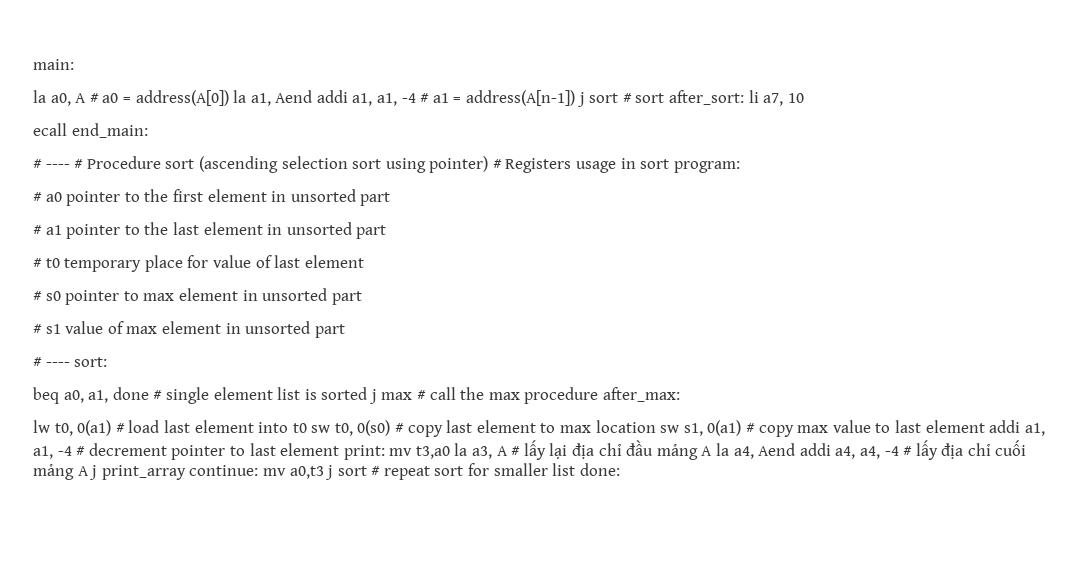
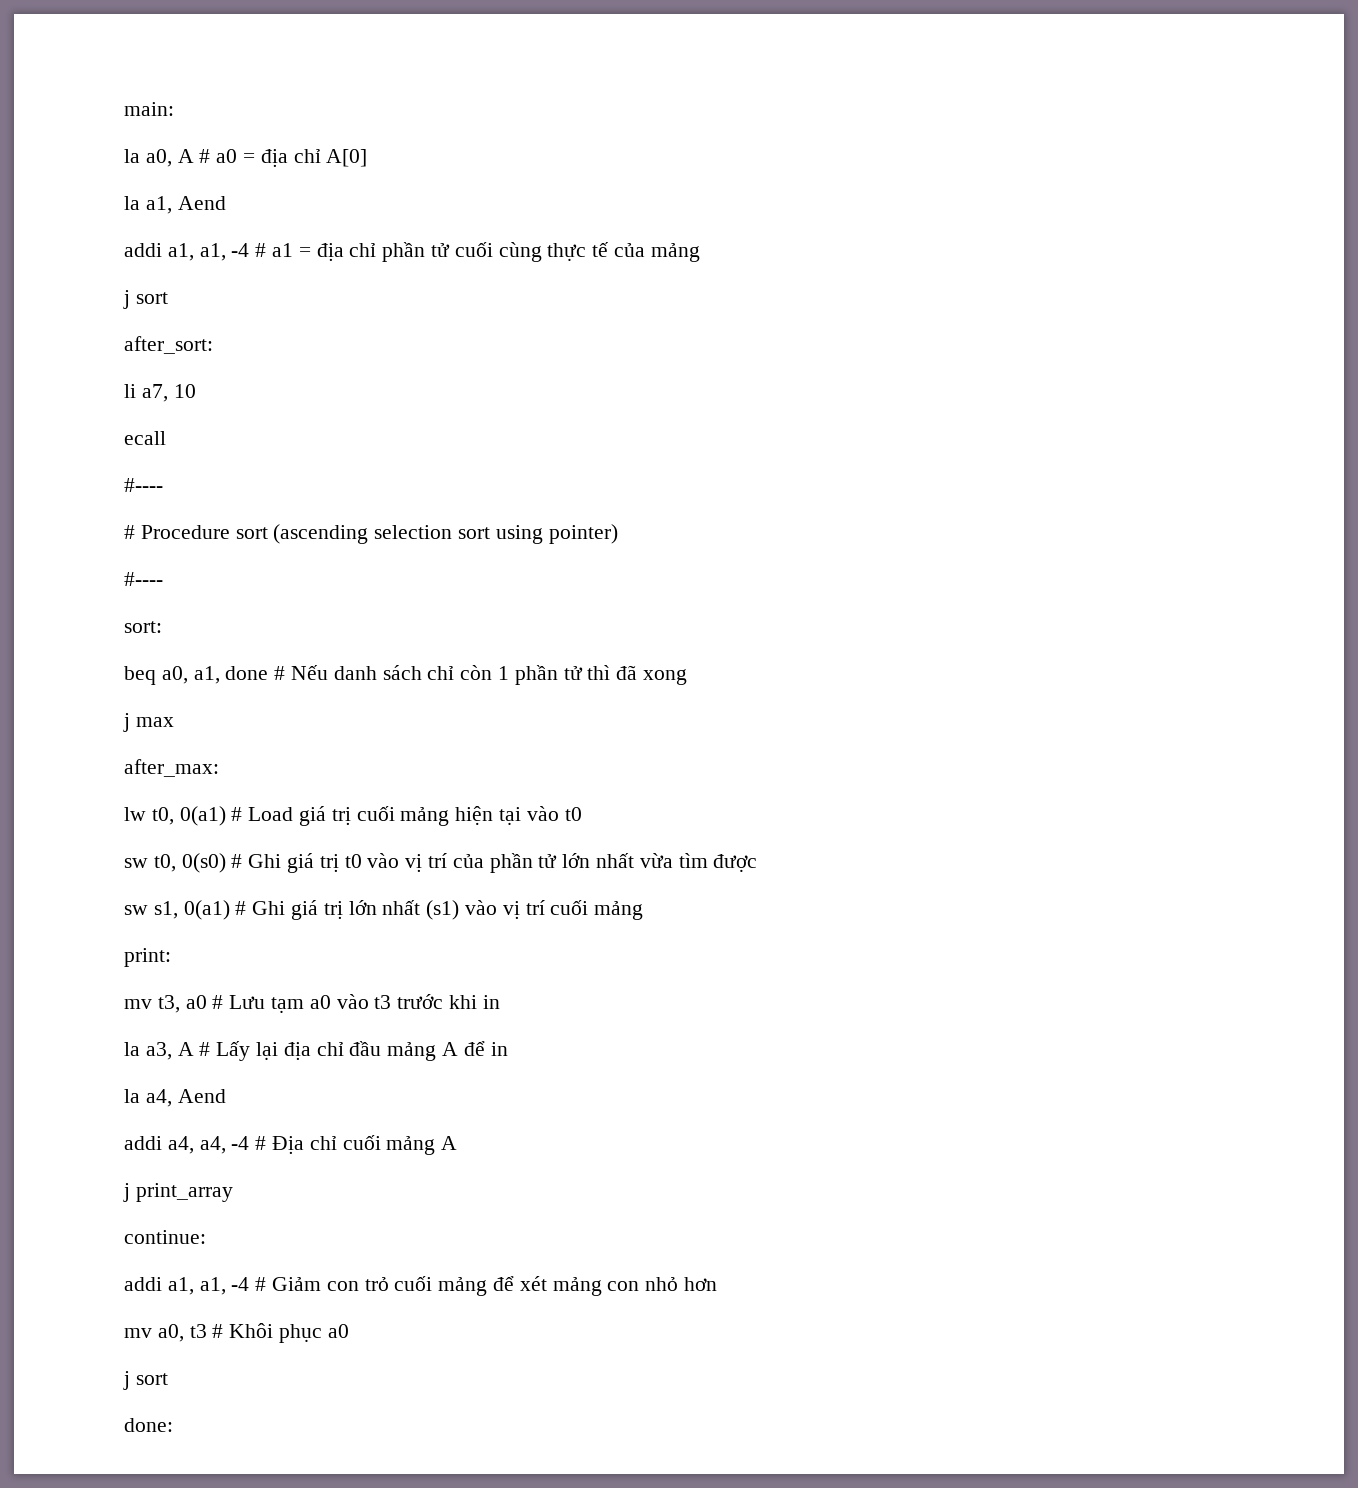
[135,90,229,106] address(A[0]) -> [260,149,368,167] địa chỉ A[0] //
(313, 96) none -> (226, 203) //
[466,90,665,107] address(A[n-1]) j sort # sort -> [316,242,700,262] [123,290,168,309] địa chỉ phần tử cuối cùng thực tế của mảng // j sort //
(744, 97) none -> (213, 345) //
[71,123,148,138] [33,159,70,169] end_main: // # ---- -> [124,478,163,492] // #---- //
[492,158,740,173] [33,189,391,206] [33,222,387,239] [33,255,364,272] [33,288,362,305] [33,321,345,338] [33,357,70,367] # Registers usage in sort program: // # a0 pointer to the first element in unsorted part // # a1 pointer to the last element in unsorted part // # t0 temporary place for value of last element // # s0 pointer to max element in unsorted part // # s1 value of max element in unsorted part // # ---- -> [124,572,163,586] // #---- //
[165,387,599,404] single element list is sorted j max # call the max procedure -> [291,665,688,685] [123,713,174,732] Nếu danh sách chỉ còn 1 phần tử thì đã xong // j max //
[128,420,307,433] load last element into t0 -> [248,806,582,826] Load giá trị cuối mảng hiện tại vào t0 //
[407,420,1045,437] [33,443,450,460] copy last element to max location sw s1, 0(a1) # copy max value to last element addi a1, a1, -4 # decrement pointer to last element print: mv t3,a0 -> [248,853,758,873] [124,900,644,920] [124,948,171,967] [124,994,500,1013] Ghi giá trị t0 vào vị trí của phần tử lớn nhất vừa tìm được // sw s1, 0(a1) # Ghi giá trị lớn nhất (s1) vào vị trí cuối mảng // print: // mv t3, a0 # Lưu tạm a0 vào t3 trước khi in //
[523,440,546,460] lấy -> [216,1041,251,1061] Lấy
(713, 451) none -> [463,1041,508,1056] để in //
(796, 449) none -> (226, 1096) //
[915,440,964,460] lấy địa -> [272,1136,305,1154] Địa
(89, 471) none -> (458, 1143) //
(186, 472) none -> (233, 1192) //
[262,463,576,480] mv a0,t3 j sort # repeat sort for smaller list -> [124,1276,718,1296] [124,1323,349,1343] [123,1371,168,1390] // addi a1, a1, -4 # Giảm con trỏ cuối mảng để xét mảng con nhỏ hơn // mv a0, t3 # Khôi phục a0 // j sort //

